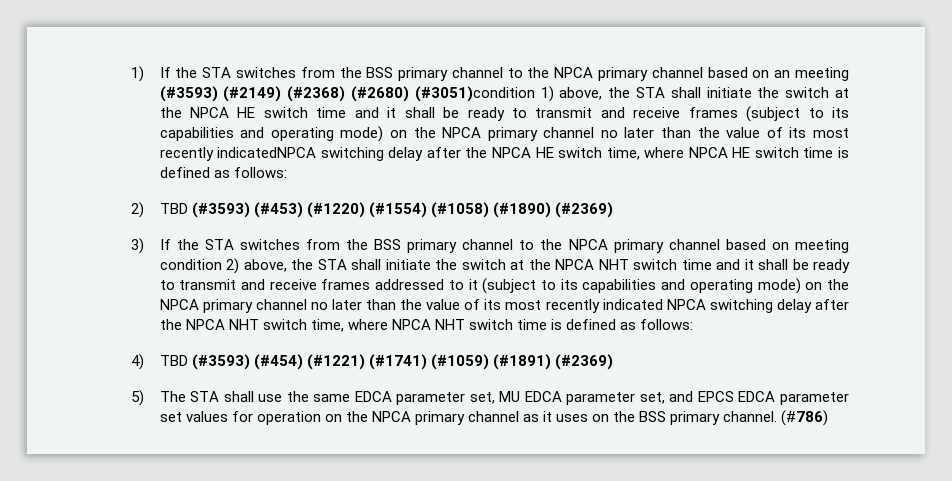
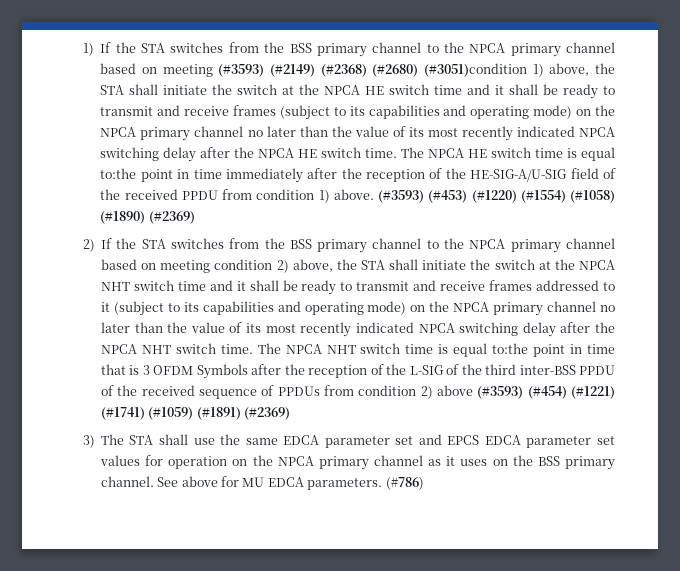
[774,70,791,78] an -> (158, 70) none
[217,147,317,158] indicatedNPCA -> [516,126,615,137] indicated NPCA
[606,147,685,160] time, where -> [365,147,425,158] time. The
[159,167,287,178] [131,202,188,218] defined as follows: // 2) TBD -> [580,147,615,161] [100,168,616,183] [100,189,374,203] equal to:the point in time immediately after the reception of the HE-SIG-A/U-SIG field of the received PPDU from condition 1) above.
[131,238,145,254] 3) -> [82,239,95,252] 2)
[310,319,388,332] time, where -> [220,343,281,354] time. The
[566,319,694,330] [131,354,188,370] defined as follows: // 4) TBD -> [453,343,616,357] [100,364,616,379] [100,385,473,399] equal to:the point in time that is 3 OFDM Symbols after the reception of the L-SIG of the third inter-BSS PPDU of the received sequence of PPDUs from condition 2) above
[131,390,145,406] 5) -> [82,435,95,448] 3)
[469,391,665,405] set, MU EDCA parameter set, -> [395,436,414,445] set
(778, 416) none -> [157,476,383,490] See above for MU EDCA parameters.

